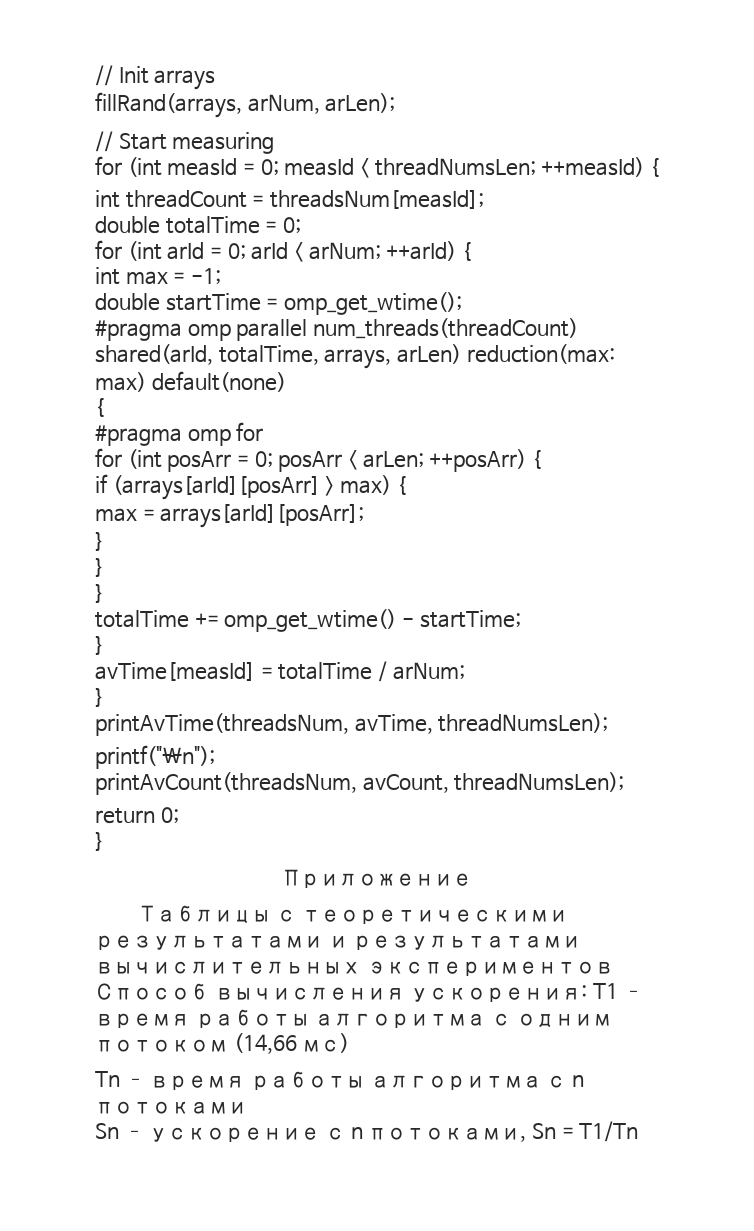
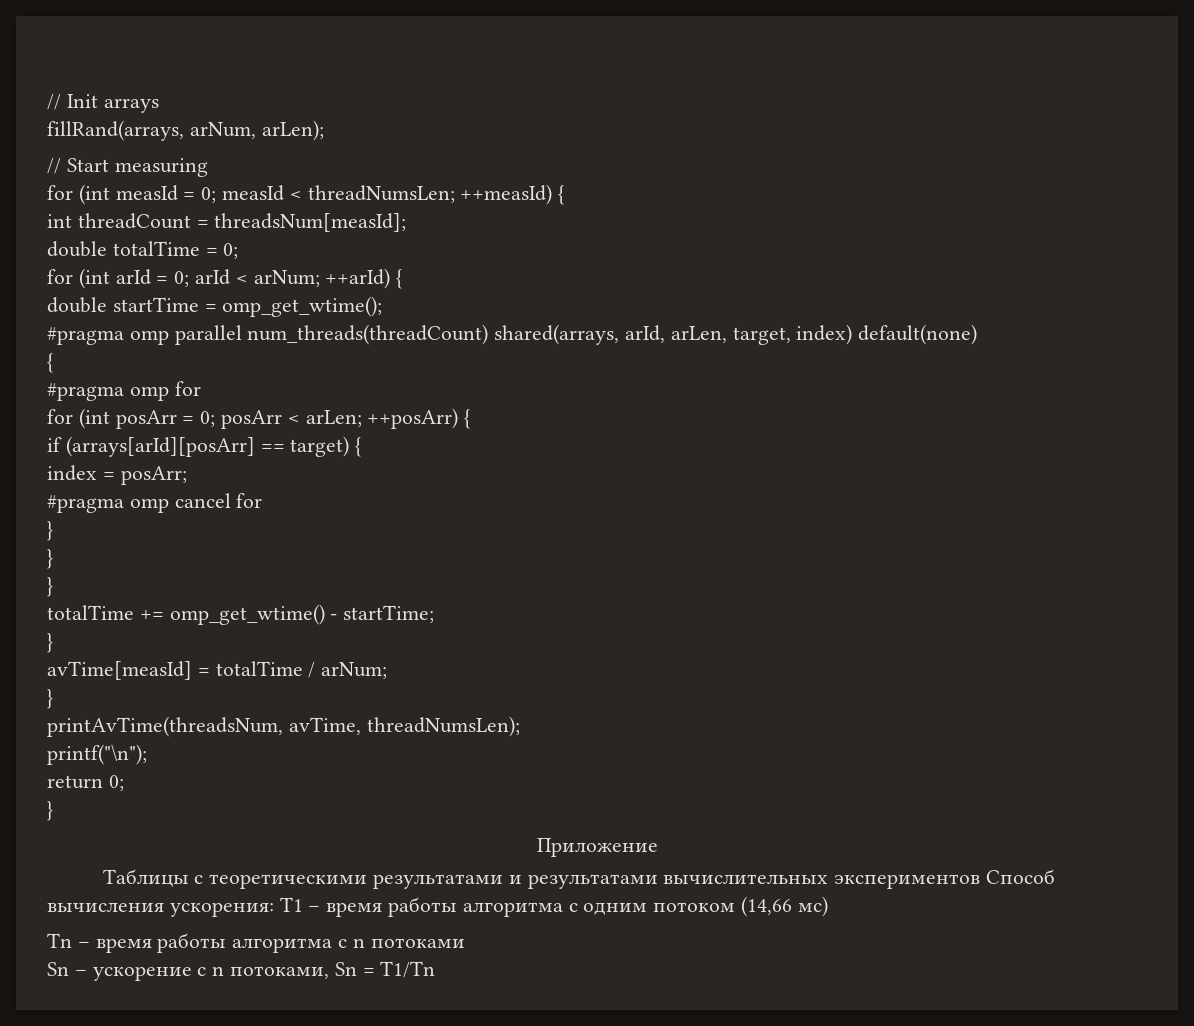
[95,267,222,285] // int max = -1; -> (403, 279) none
[95,344,615,369] [95,372,146,392] shared(arId, totalTime, arrays, arLen) reduction(max: max) -> [494,324,853,345] shared(arrays, arId, arLen, target, index)
[325,475,406,496] [95,504,365,528] > max) { // max = arrays[arId][posArr]; -> [260,436,362,457] [47,465,187,485] [47,493,263,513] == target) { // index = posArr; // #pragma omp cancel for
[95,772,625,795] // printAvCount(threadsNum, avCount, threadNumsLen); -> (147, 754) none

